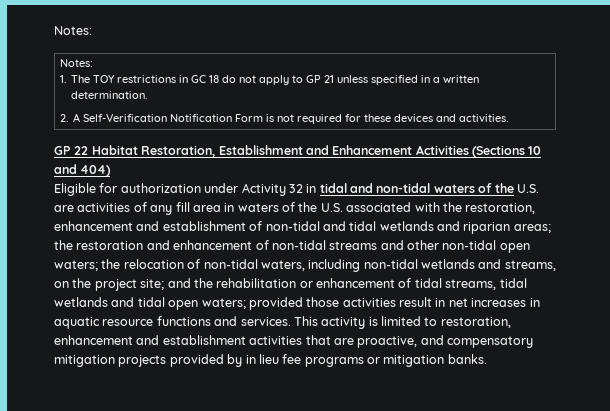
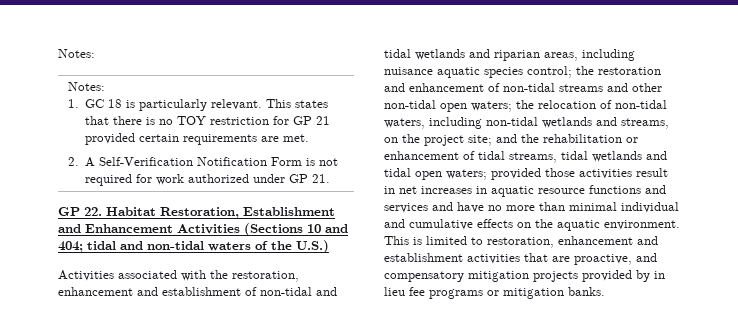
[71,75,480,85] [71,91,148,99] The TOY restrictions in GC 18 do not apply to GP 21 unless specified in a written determination. -> [85,99,329,111] [85,116,331,125] [85,133,310,145] GC 18 is particularly relevant. This states that there is no TOY restriction for GP 21 provided certain requirements are met.
[364,114,509,122] [54,146,89,155] these devices and activities. // GP 22 -> [156,174,331,185] [58,207,102,216] work authorized under GP 21. // GP 22.
[80,165,112,177] [54,183,317,196] 404) // Eligible for authorization under Activity 32 in -> [58,241,83,253] 404;
[516,184,539,193] [54,202,343,215] U.S. are activities of any fill area in waters of the U.S. -> [296,240,329,253] [58,270,114,281] U.S.) // Activities
[513,224,551,233] areas; -> [544,49,635,61] [384,66,572,78] areas, including nuisance aquatic species control;
[240,316,366,329] services. This activity -> [384,202,679,213] [384,219,680,231] [384,236,409,245] services and have no more than minimal individual and cumulative effects on the aquatic environment. This

